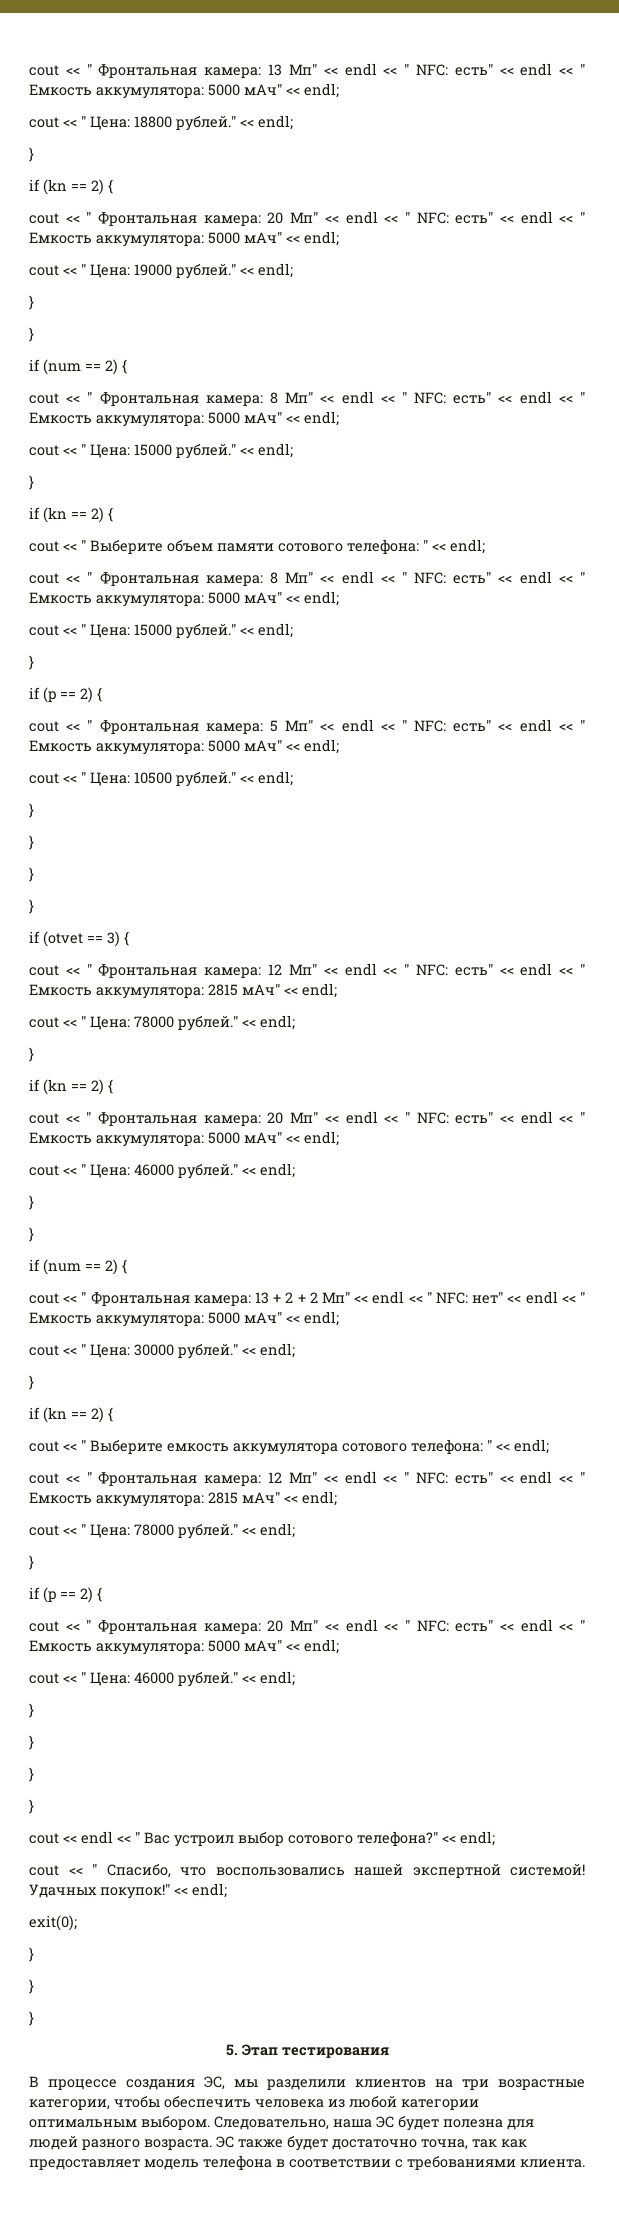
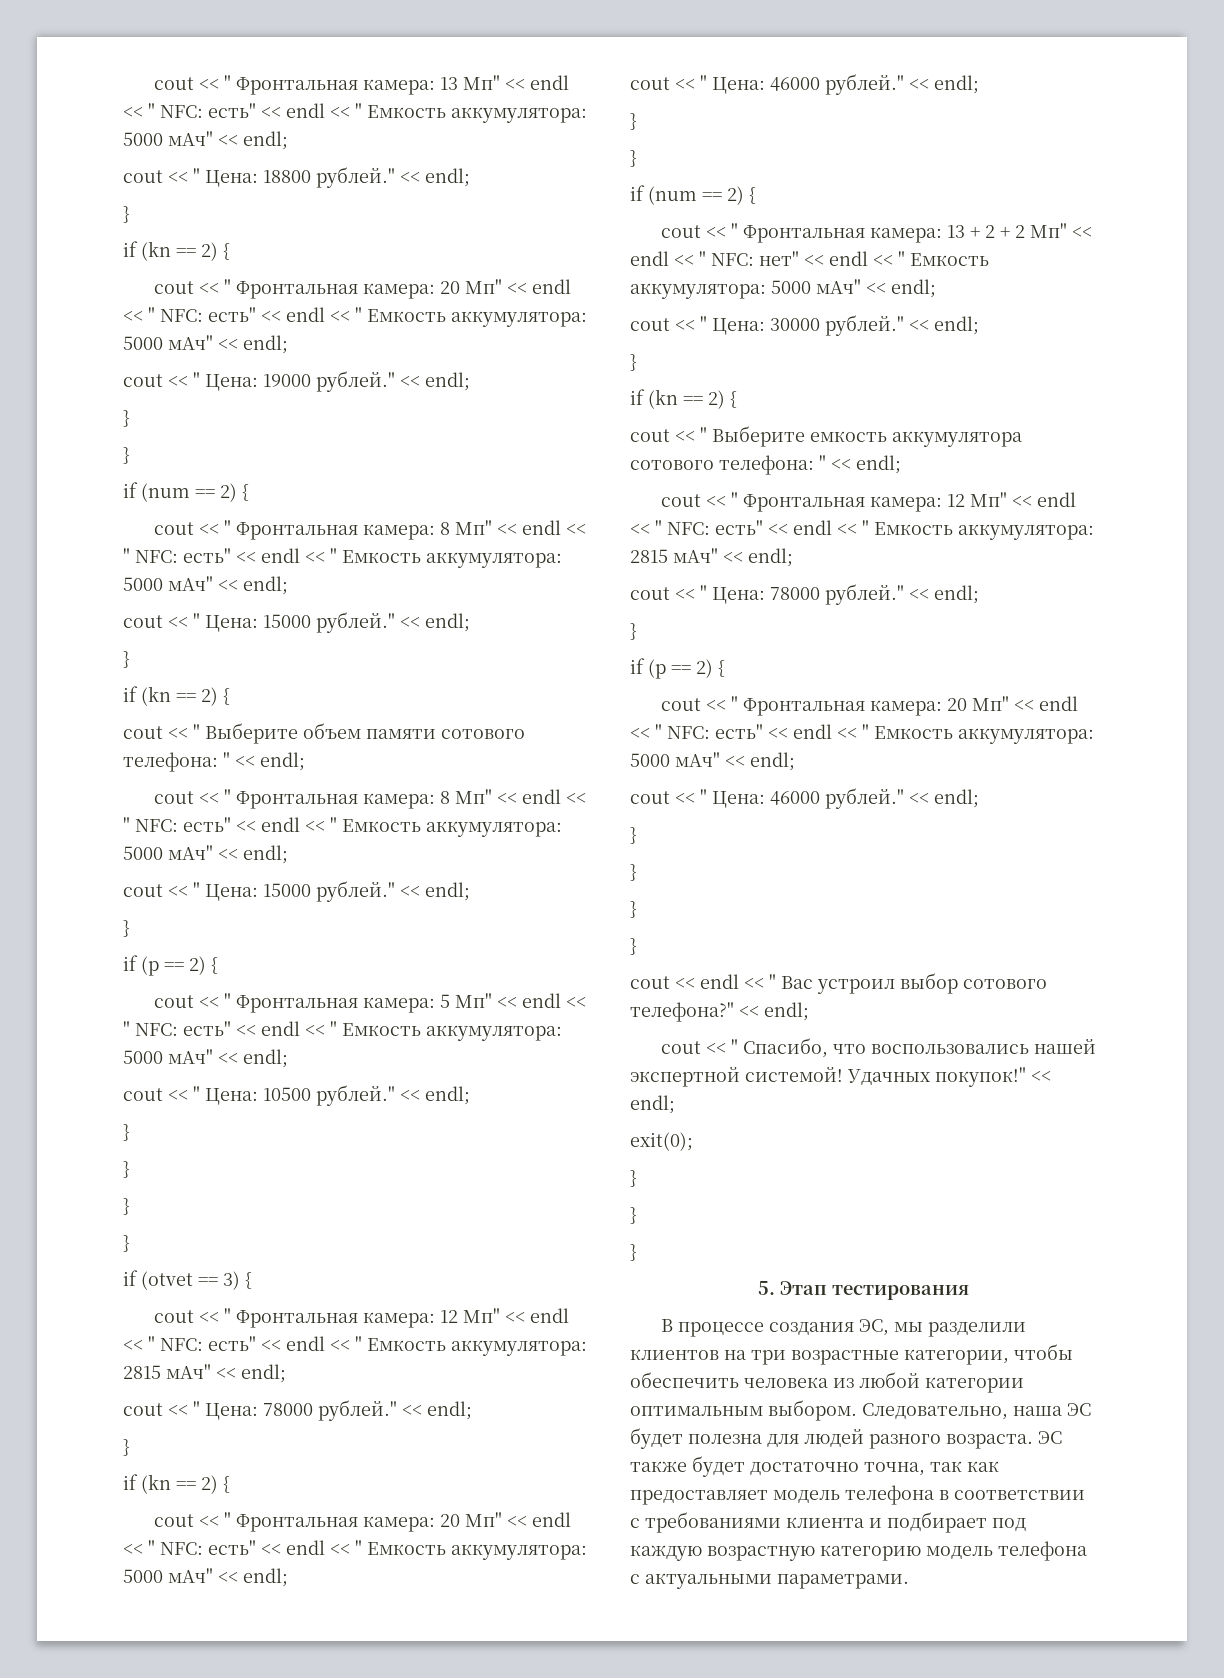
[520,2159,585,2168] клиента. -> [786,1512,1026,1533] [630,1541,1087,1561] [630,1573,909,1589] клиента и подбирает под каждую возрастную категорию модель телефона с актуальными параметрами.

